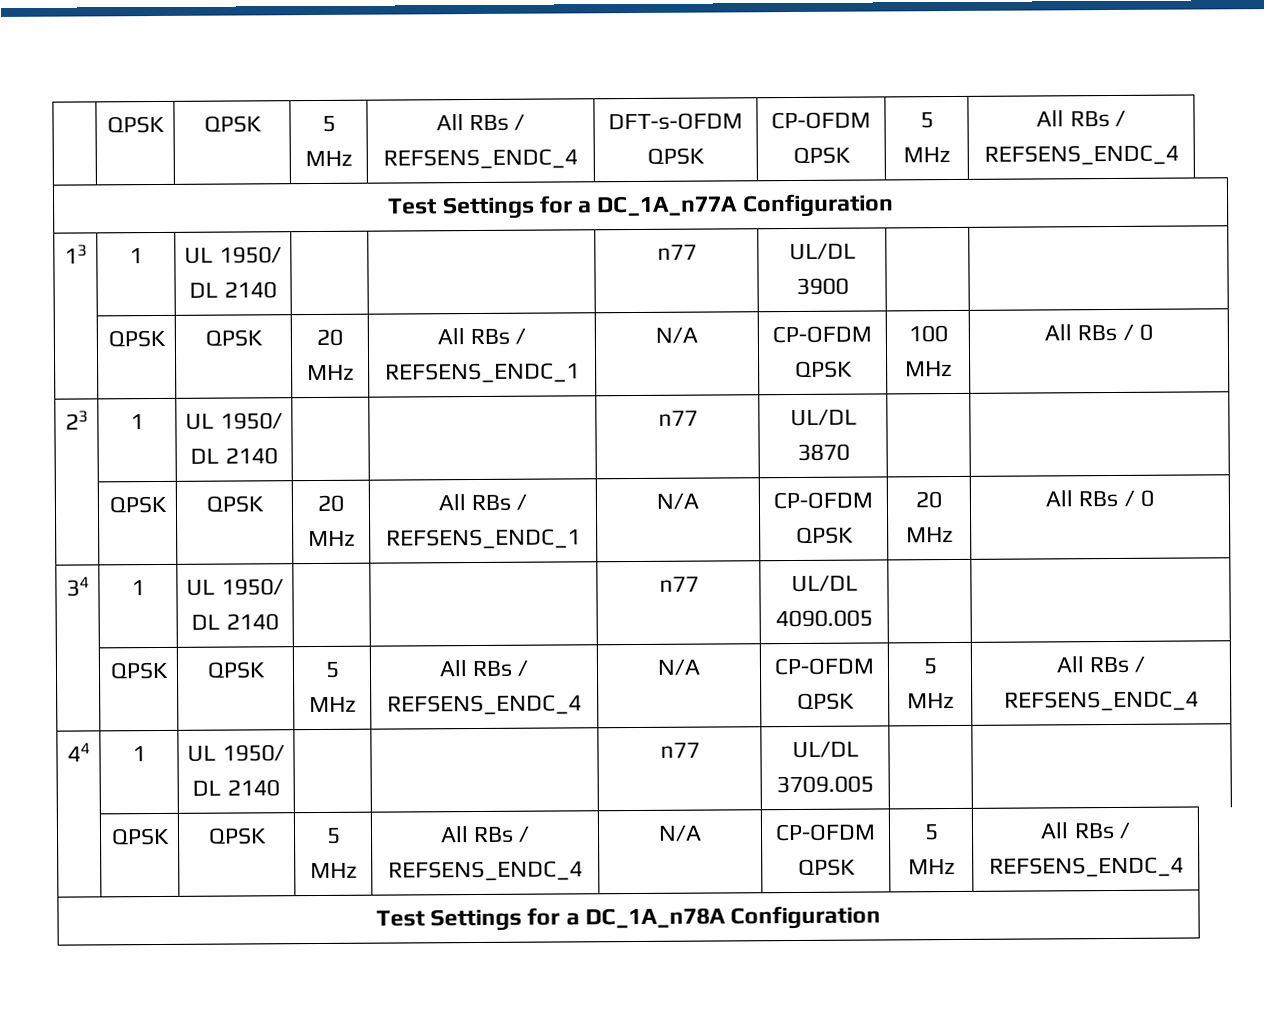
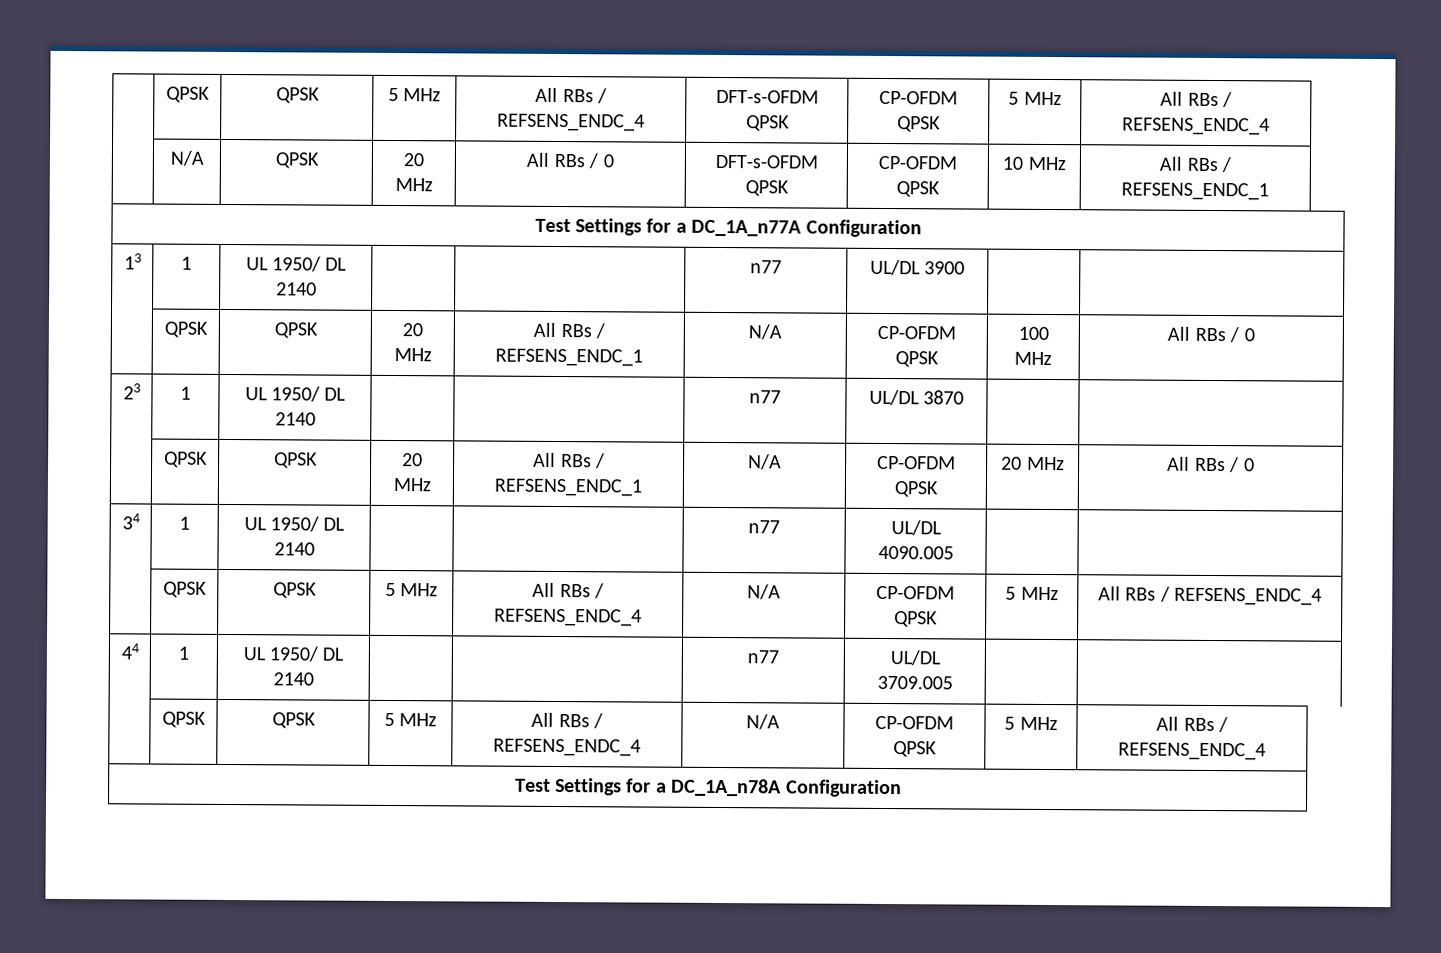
(1179, 155) none -> [169,150,204,166] [274,152,319,169] [403,153,424,167] [394,178,433,192] [526,152,614,169] [714,154,818,169] [744,180,789,197] [878,155,957,170] [896,181,940,198] [1002,156,1066,171] [1159,156,1231,173] [1121,182,1269,201] // | N/A | QPSK | 20 MHz | All RBs / 0 | DFT-s-OFDM QPSK | CP-OFDM QPSK | 10 MHz | All RBs / REFSENS_ENDC_1

